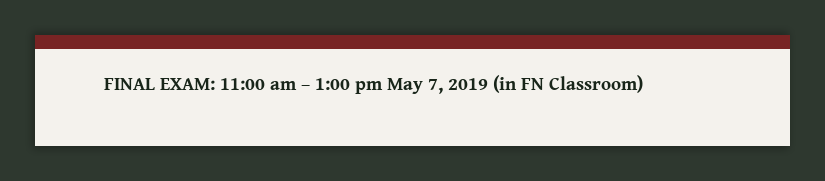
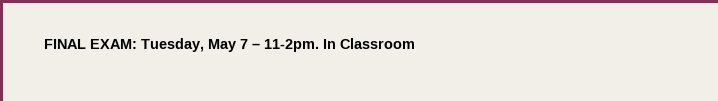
[219,75,643,94] 11:00 am – 1:00 pm May 7, 2019 (in FN Classroom) -> [141,38,415,52] Tuesday, May 7 – 11-2pm. In Classroom

